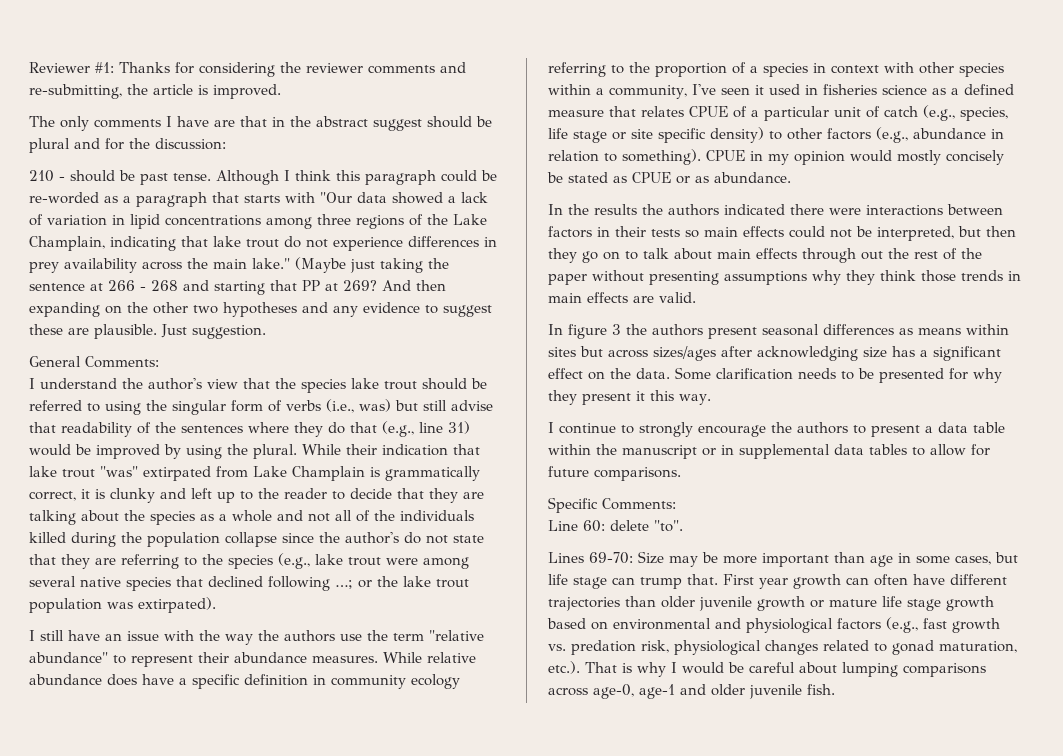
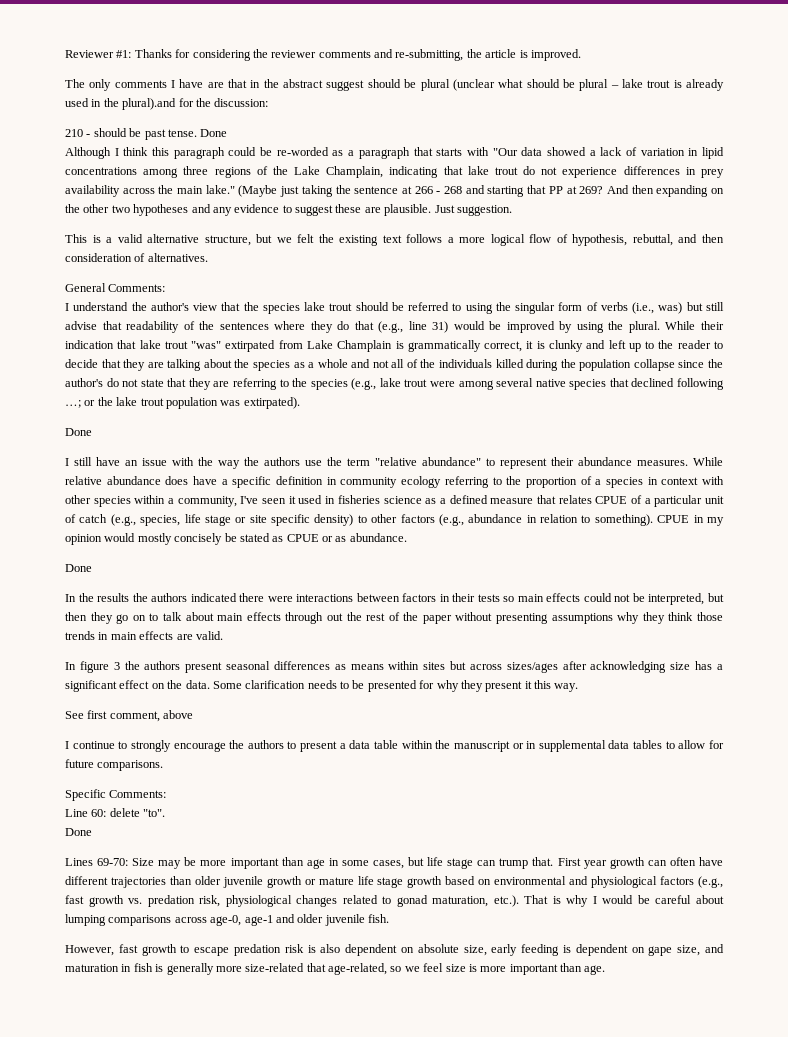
[74,138,100,149] and -> [452,79,724,91] [65,98,177,110] (unclear what should be plural – lake trout is already used in the plural).and
(211, 177) none -> [200,129,228,137] Done //
(266, 332) none -> [65,234,724,246] [65,253,208,262] // This is a valid alternative structure, but we felt the existing text follows a more logical flow of hypothesis, rebuttal, and then consideration of alternatives.
(216, 605) none -> [65,428,92,436] // Done
(791, 177) none -> [65,564,92,572] // Done
(711, 399) none -> [65,710,194,722] // See first comment, above
(683, 526) none -> [65,828,92,836] // Done
(835, 689) none -> [65,944,724,956] [65,963,606,975] // However, fast growth to escape predation risk is also dependent on absolute size, early feeding is dependent on gape size, and maturation in fish is generally more size-related that age-related, so we feel size is more important than age.

